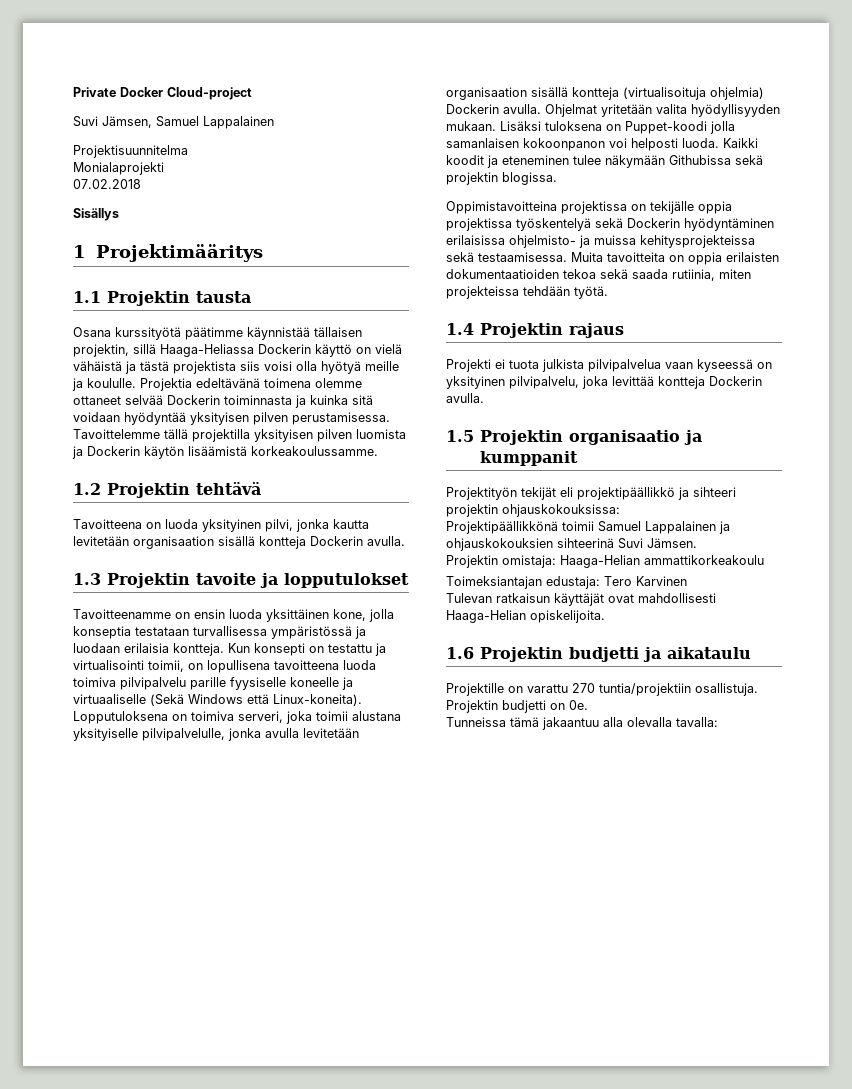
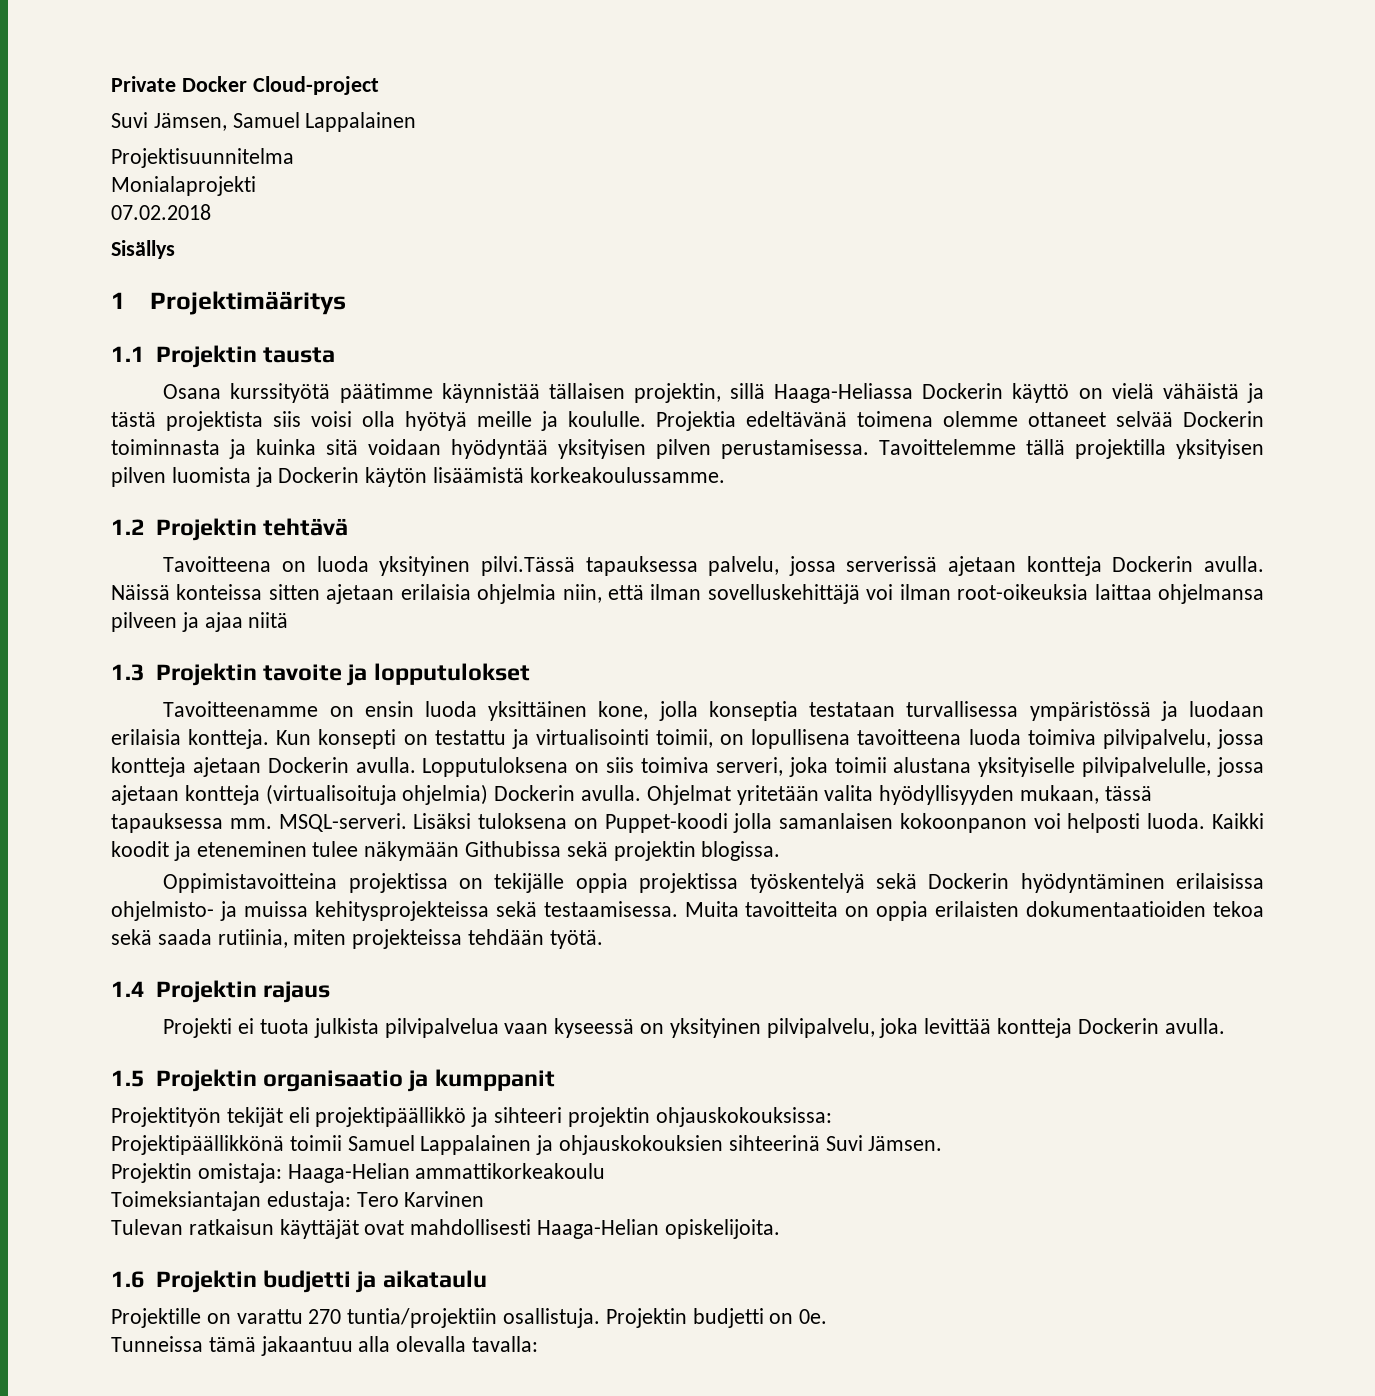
[265,519,369,532] [73,536,405,549] pilvi, jonka kautta levitetään organisaation sisällä kontteja Dockerin avulla. -> [480,556,1264,576] [111,584,1265,604] [111,612,289,632] pilvi.Tässä tapauksessa palvelu, jossa serverissä ajetaan kontteja Dockerin avulla. Näissä konteissa sitten ajetaan erilaisia ohjelmia niin, että ilman sovelluskehittäjä voi ilman root-oikeuksia laittaa ohjelmansa pilveen ja ajaa niitä
[120,677,353,690] [73,694,362,706] pilvipalvelu parille fyysiselle koneelle ja virtuaaliselle (Sekä Windows että Linux-koneita). -> [1102,729,1264,749] [111,757,416,777] pilvipalvelu, jossa kontteja ajetaan Dockerin avulla.
(187, 717) none -> [606,757,635,773] siis
[228,728,359,741] [446,87,568,100] jonka avulla levitetään organisaation sisällä -> [1217,757,1265,777] [111,785,179,805] jossa ajetaan
[446,121,496,131] mukaan. -> [1020,785,1152,804] [111,813,407,833] mukaan, tässä tapauksessa mm. MSQL-serveri.

